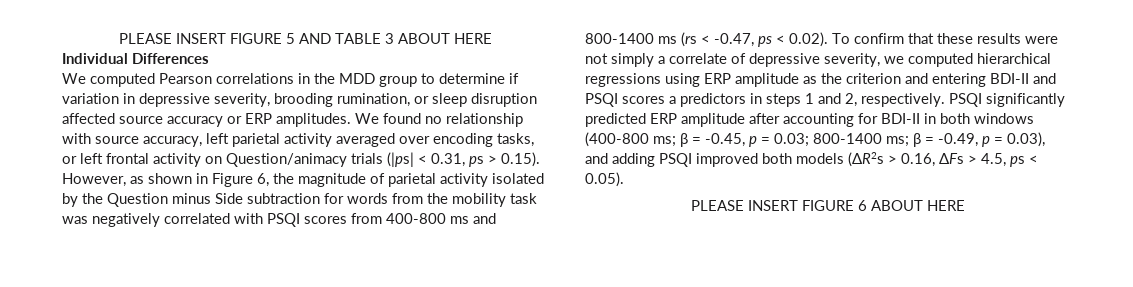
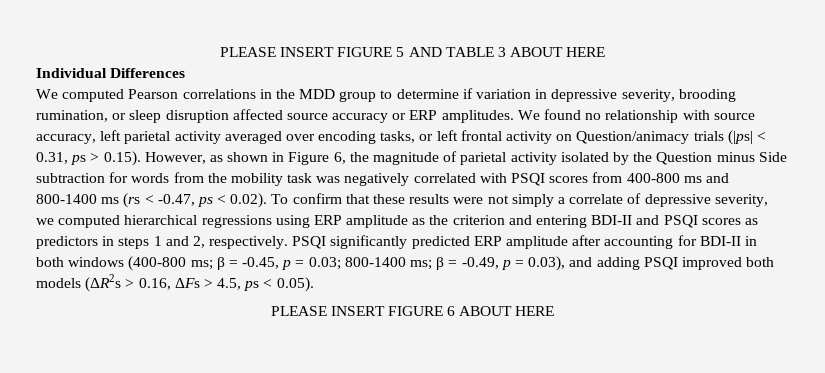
[669,96,676,104] a -> [744,218,758,225] as

